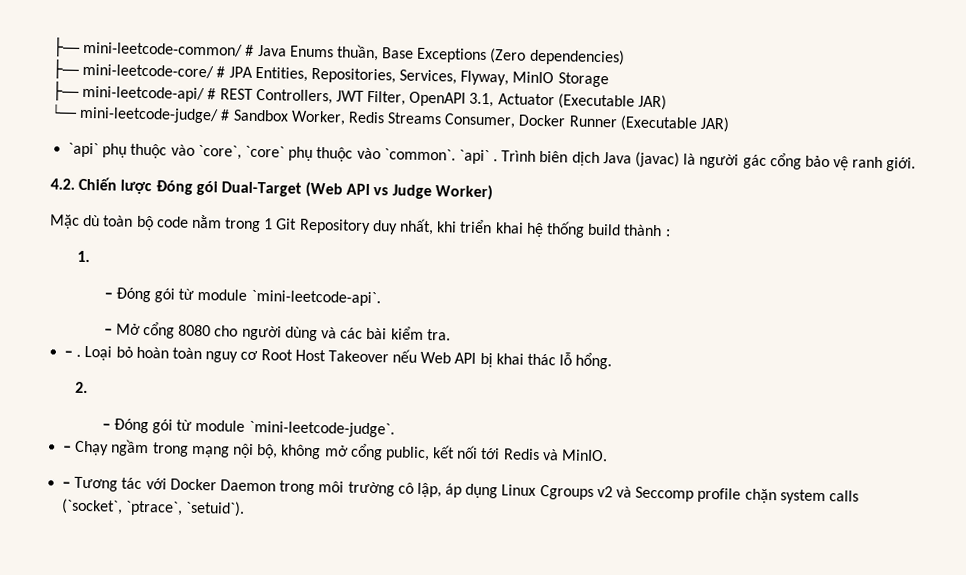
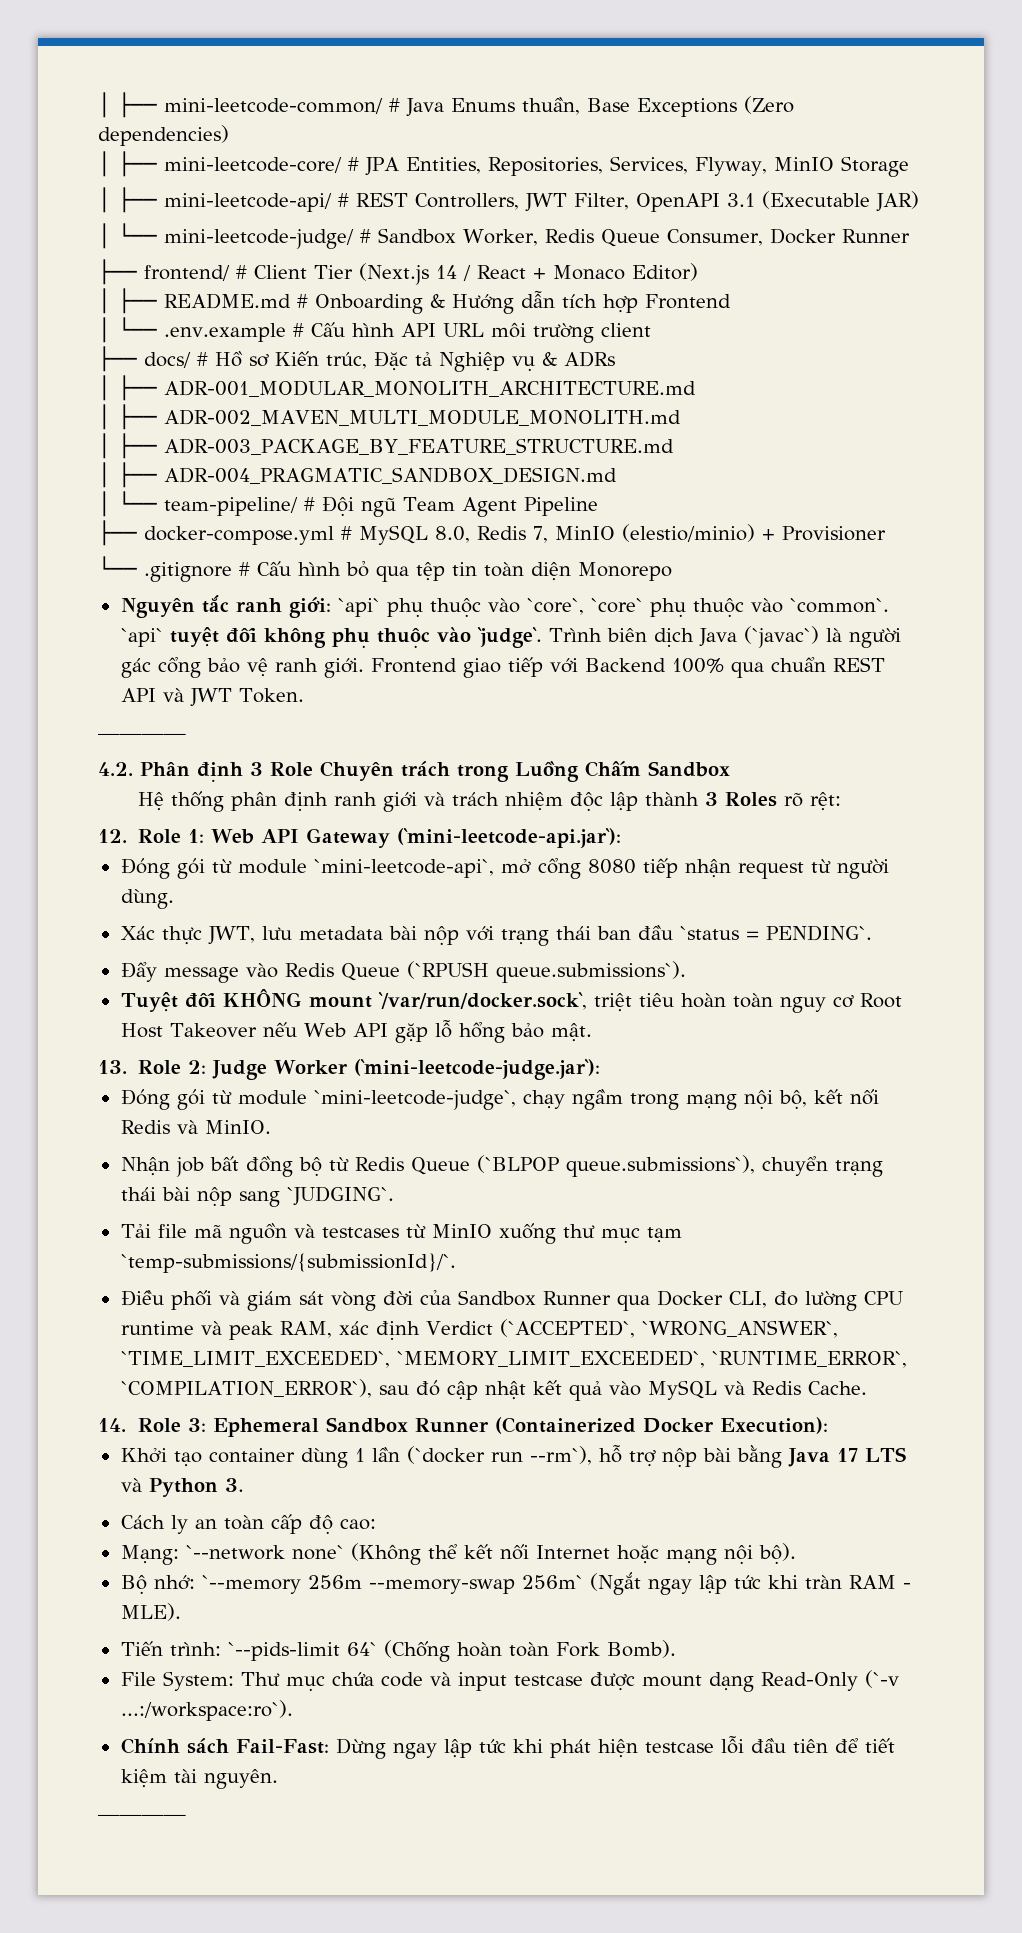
(53, 46) none -> [98,92,111,118] │
(625, 57) none -> [98,151,111,177] │
(609, 80) none -> [98,187,111,213] │
[469,92,668,111] 3.1, Actuator (Executable JAR) // -> [726,191,919,212] [98,223,111,249] 3.1 (Executable JAR) // │
[387,112,443,125] Streams -> [600,229,660,247] Queue
[619,115,731,133] (Executable JAR) // -> [98,259,698,285] [98,288,731,314] [98,317,651,343] [98,346,615,372] [98,375,696,401] [98,404,681,430] [98,433,674,459] [98,462,617,488] [98,491,598,517] [98,520,886,546] [98,556,672,582] [120,595,331,618] // ├── frontend/ # Client Tier (Next.js 14 / React + Monaco Editor) // │ ├── README.md # Onboarding & Hướng dẫn tích hợp Frontend // │ └── .env.example # Cấu hình API URL môi trường client // ├── docs/ # Hồ sơ Kiến trúc, Đặc tả Nghiệp vụ & ADRs // │ ├── ADR-001_MODULAR_MONOLITH_ARCHITECTURE.md // │ ├── ADR-002_MAVEN_MULTI_MODULE_MONOLITH.md // │ ├── ADR-003_PACKAGE_BY_FEATURE_STRUCTURE.md // │ ├── ADR-004_PRAGMATIC_SANDBOX_DESIGN.md // │ └── team-pipeline/ # Đội ngũ Team Agent Pipeline // ├── docker-compose.yml # MySQL 8.0, Redis 7, MinIO (elestio/minio) + Provisioner // └── .gitignore # Cấu hình bỏ qua tệp tin toàn diện Monorepo // Nguyên tắc ranh giới:
[493,159,499,162] . -> [169,627,542,648] tuyệt đối không phụ thuộc vào `judge`.
[635,151,681,168] (javac) -> [743,626,819,648] (`javac`)
[50,176,493,201] [49,214,671,238] [76,250,90,263] [103,287,381,307] [103,322,451,342] [64,345,133,361] // 4.2. Chiến lược Đóng gói Dual-Target (Web API vs Judge Worker) // Mặc dù toàn bộ code nằm trong 1 Git Repository duy nhất, khi triển khai hệ thống build thành : // 1. // – Đóng gói từ module `mini-leetcode-api`. // – Mở cổng 8080 cho người dùng và các bài kiểm tra. // – . Loại bỏ -> [370,657,885,678] [120,688,304,707] [98,733,186,739] [98,761,730,782] [137,791,841,812] [98,828,622,848] [120,858,889,879] [120,889,174,909] [120,925,872,946] [120,961,686,983] [120,989,674,1012] Frontend giao tiếp với Backend 100% qua chuẩn REST API và JWT Token. // ———— // 4.2. Phân định 3 Role Chuyên trách trong Luồng Chấm Sandbox // Hệ thống phân định ranh giới và trách nhiệm độc lập thành 3 Roles rõ rệt: // 12. Role 1: Web API Gateway (`mini-leetcode-api.jar`): // Đóng gói từ module `mini-leetcode-api`, mở cổng 8080 tiếp nhận request từ người dùng. // Xác thực JWT, lưu metadata bài nộp với trạng thái ban đầu `status = PENDING`. // Đẩy message vào Redis Queue (`RPUSH queue.submissions`). // Tuyệt đối KHÔNG mount `/var/run/docker.sock`, triệt tiêu
[479,352,613,370] [74,381,88,394] [101,418,395,438] [63,440,110,456] bị khai thác lỗ hổng. // 2. // – Đóng gói từ module `mini-leetcode-judge`. // – Chạy -> [394,1020,592,1043] [98,1059,601,1080] [120,1089,565,1110] gặp lỗ hổng bảo mật. // 13. Role 2: Judge Worker (`mini-leetcode-judge.jar`): // Đóng gói từ module `mini-leetcode-judge`, chạy
[280,443,501,462] không mở cổng public, kết nối tới -> [813,1089,879,1105] kết nối
[62,476,859,505] [61,498,246,517] – Tương tác với Docker Daemon trong môi trường cô lập, áp dụng Linux Cgroups v2 và Seccomp profile chặn system calls (`socket`, `ptrace`, `setuid`). -> [120,1155,883,1177] [120,1186,394,1207] [120,1223,682,1244] [120,1253,456,1273] [120,1290,903,1311] [120,1319,838,1340] [120,1350,907,1368] [120,1379,867,1401] [98,1417,829,1437] [120,1445,906,1468] [120,1478,244,1497] [120,1514,376,1534] [120,1543,796,1565] [120,1572,911,1595] [120,1603,181,1621] [120,1640,676,1662] [120,1670,899,1692] [120,1700,293,1721] [120,1736,895,1759] [120,1769,278,1789] [98,1814,186,1820] Nhận job bất đồng bộ từ Redis Queue (`BLPOP queue.submissions`), chuyển trạng thái bài nộp sang `JUDGING`. // Tải file mã nguồn và testcases từ MinIO xuống thư mục tạm `temp-submissions/{submissionId}/`. // Điều phối và giám sát vòng đời của Sandbox Runner qua Docker CLI, đo lường CPU runtime và peak RAM, xác định Verdict (`ACCEPTED`, `WRONG_ANSWER`, `TIME_LIMIT_EXCEEDED`, `MEMORY_LIMIT_EXCEEDED`, `RUNTIME_ERROR`, `COMPILATION_ERROR`), sau đó cập nhật kết quả vào MySQL và Redis Cache. // 14. Role 3: Ephemeral Sandbox Runner (Containerized Docker Execution): // Khởi tạo container dùng 1 lần (`docker run --rm`), hỗ trợ nộp bài bằng Java 17 LTS và Python 3. // Cách ly an toàn cấp độ cao: // Mạng: `--network none` (Không thể kết nối Internet hoặc mạng nội bộ). // Bộ nhớ: `--memory 256m --memory-swap 256m` (Ngắt ngay lập tức khi tràn RAM - MLE). // Tiến trình: `--pids-limit 64` (Chống hoàn toàn Fork Bomb). // File System: Thư mục chứa code và input testcase được mount dạng Read-Only (`-v ...:/workspace:ro`). // Chính sách Fail-Fast: Dừng ngay lập tức khi phát hiện testcase lỗi đầu tiên để tiết kiệm tài nguyên. // ————

